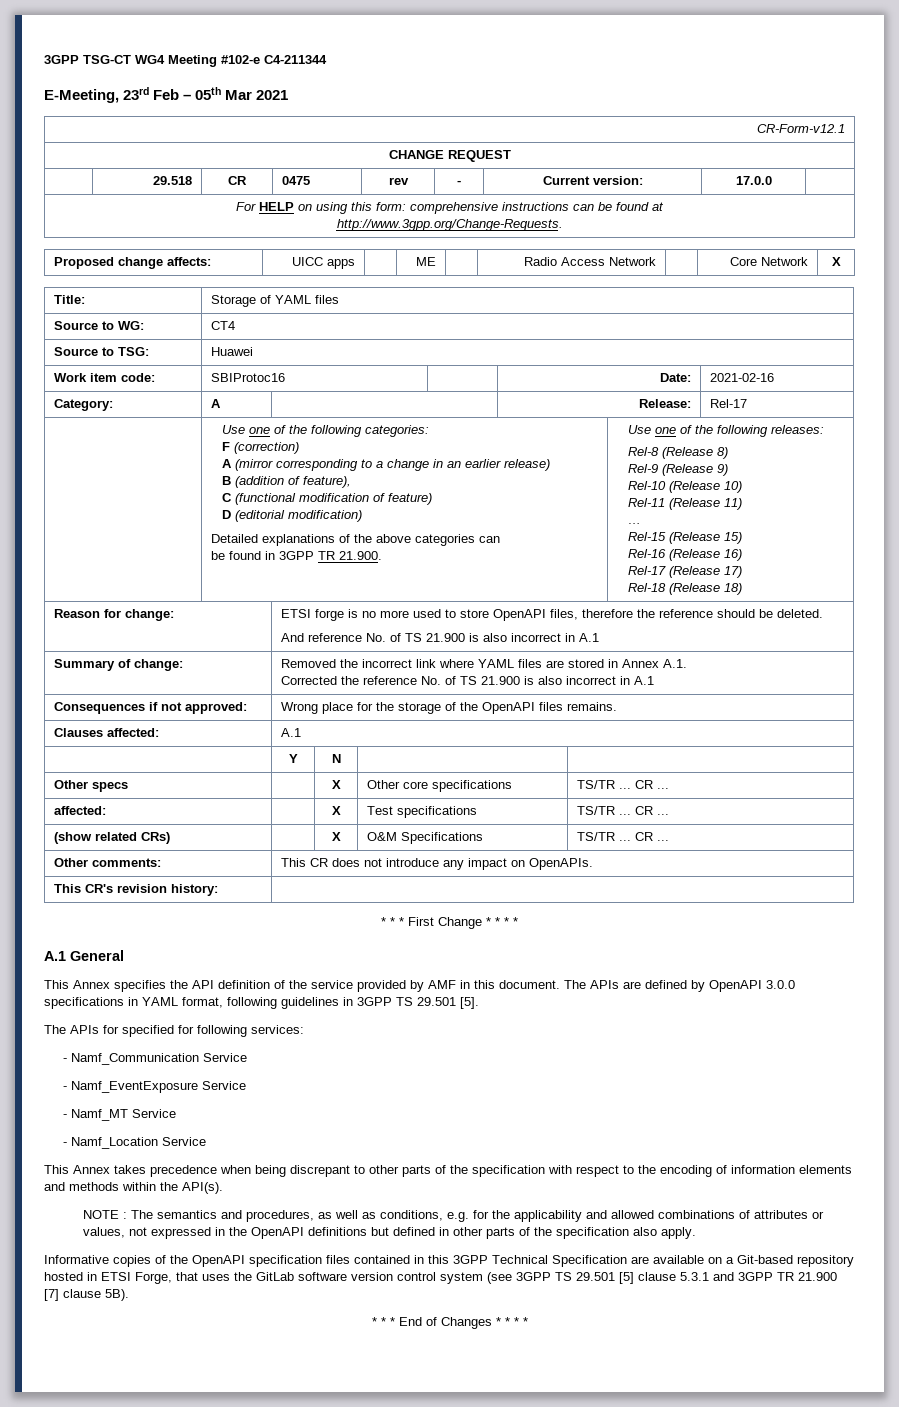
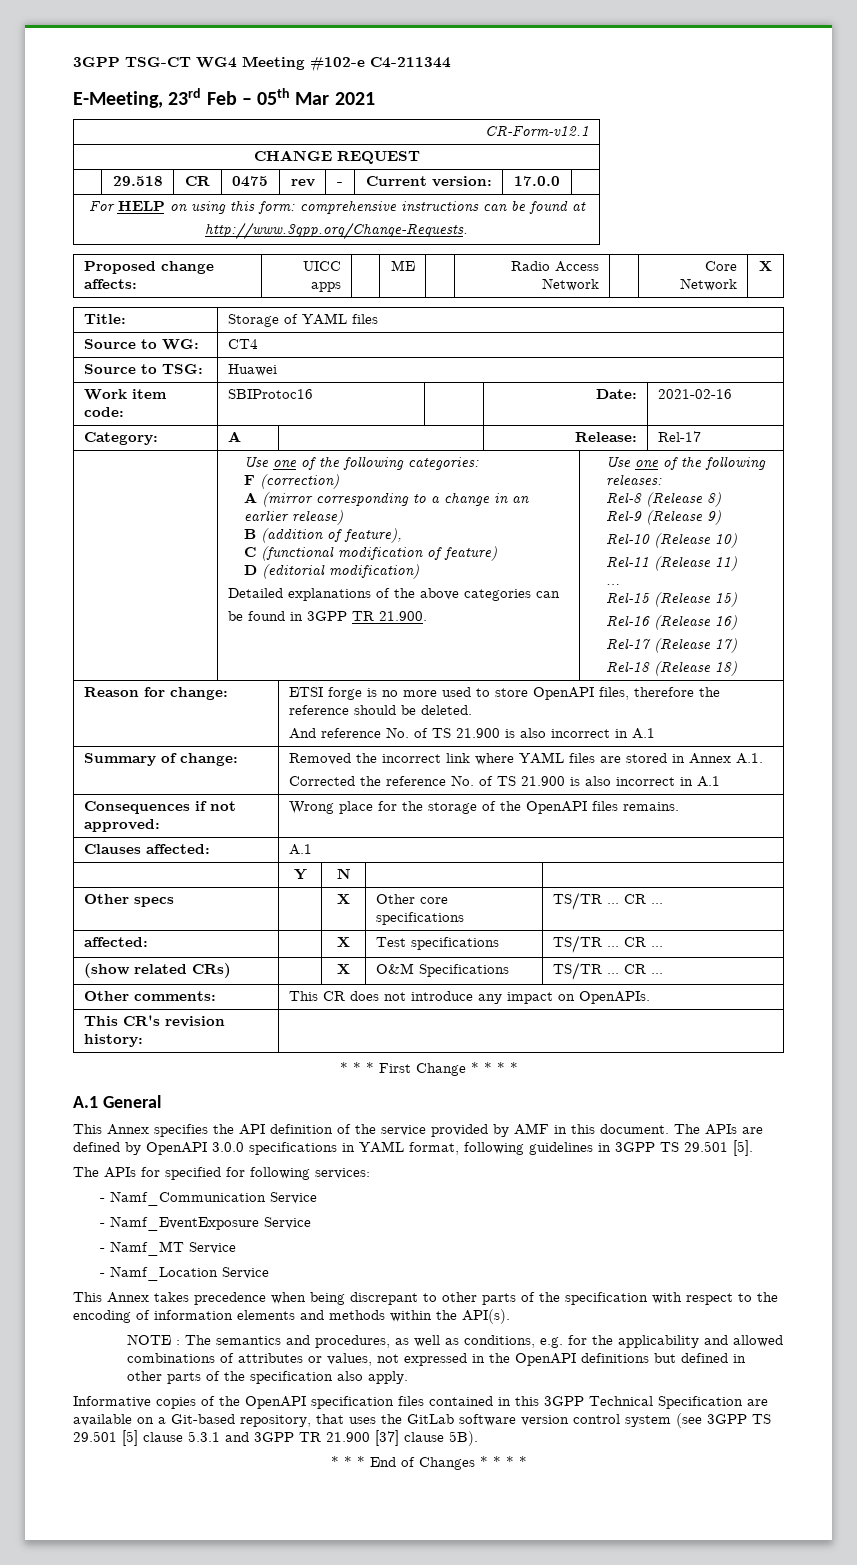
[797,1255,854,1267] [44,1272,172,1284] repository hosted in ETSI Forge, -> [240,1415,311,1427] repository,
[44,1289,59,1301] [7] -> [375,1430,399,1446] [37]

